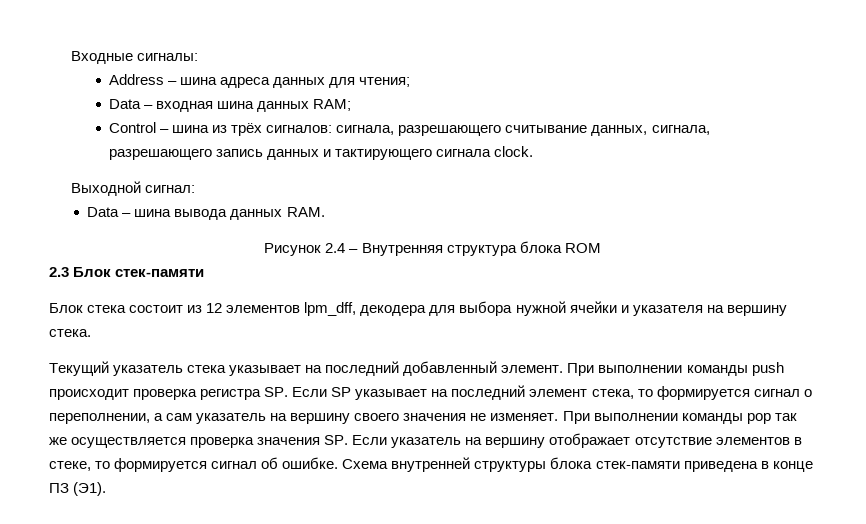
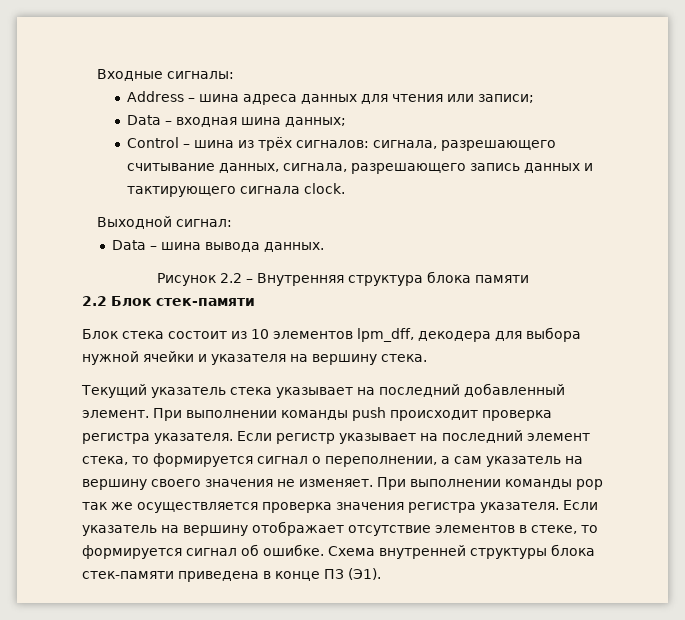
[359,77,411,87] чтения; -> [391,94,534,103] чтения или записи;
[257,99,352,112] данных RAM; -> [284,117,346,127] данных;
[230,207,325,220] данных RAM. -> [263,242,324,252] данных.
[325,243,346,253] 2.4 -> [219,273,242,283] 2.2
[564,243,601,253] [49,267,69,277] ROM // 2.3 -> [474,275,529,283] [82,296,107,306] памяти // 2.2
[206,303,223,313] 12 -> [251,329,269,339] 10
[264,387,352,397] SP. Если SP -> [154,431,335,444] указателя. Если регистр
[324,435,349,445] SP. -> [408,502,559,513] регистра указателя.

